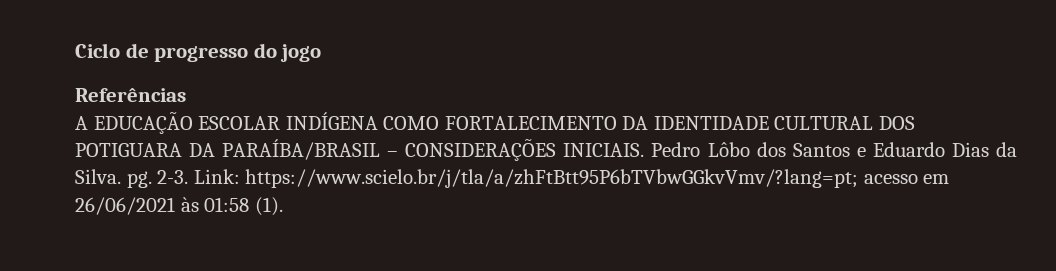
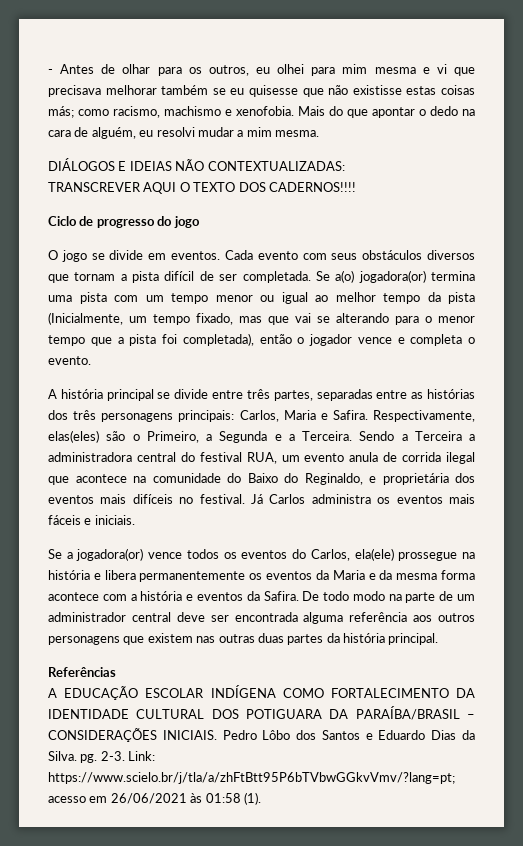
(75, 50) none -> [48,64,476,76] [48,85,476,97] [48,106,475,118] [48,127,319,139] [48,158,345,171] [48,182,356,194] - Antes de olhar para os outros, eu olhei para mim mesma e vi que precisava melhorar também se eu quisesse que não existisse estas coisas más; como racismo, machismo e xenofobia. Mais do que apontar o dedo na cara de alguém, eu resolvi mudar a mim mesma. // DIÁLOGOS E IDEIAS NÃO CONTEXTUALIZADAS: // TRANSCREVER AQUI O TEXTO DOS CADERNOS!!!! //
(322, 53) none -> [48,250,475,262] [48,270,476,283] [48,292,475,304] [48,312,475,325] [48,333,475,346] [48,356,91,365] [48,389,475,401] [48,410,475,422] [48,430,475,443] [48,452,475,464] [48,473,475,485] [48,494,475,504] [48,515,135,525] [48,548,476,561] [48,570,475,582] [48,591,475,603] [48,612,475,624] [48,633,439,645] // O jogo se divide em eventos. Cada evento com seus obstáculos diversos que tornam a pista difícil de ser completada. Se a(o) jogadora(or) termina uma pista com um tempo menor ou igual ao melhor tempo da pista (Inicialmente, um tempo fixado, mas que vai se alterando para o menor tempo que a pista foi completada), então o jogador vence e completa o evento. // A história principal se divide entre três partes, separadas entre as histórias dos três personagens principais: Carlos, Maria e Safira. Respectivamente, elas(eles) são o Primeiro, a Segunda e a Terceira. Sendo a Terceira a administradora central do festival RUA, um evento anula de corrida ilegal que acontece na comunidade do Baixo do Reginaldo, e proprietária dos eventos mais difíceis no festival. Já Carlos administra os eventos mais fáceis e iniciais. // Se a jogadora(or) vence todos os eventos do Carlos, ela(ele) prossegue na história e libera permanentemente os eventos da Maria e da mesma forma acontece com a história e eventos da Safira. De todo modo na parte de um administrador central deve ser encontrada alguma referência aos outros personagens que existem nas outras duas partes da história principal.

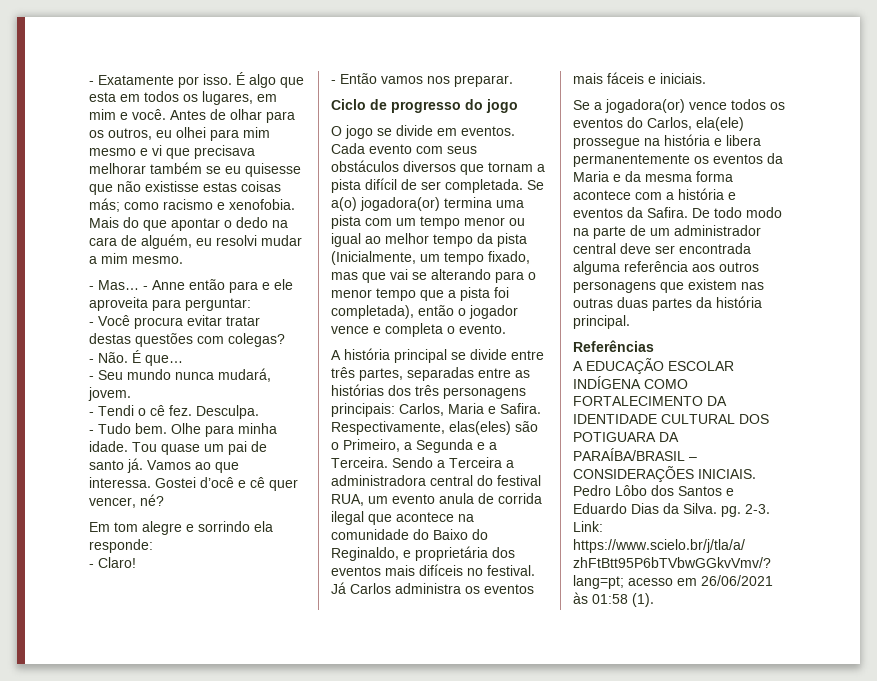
[48,69,53,74] - -> [89,72,304,88] [89,91,277,105] [89,109,166,120] - Exatamente por isso. É algo que esta em todos os lugares, em mim e você.
[374,67,416,74] mesma -> [89,148,136,156] mesmo
[113,106,221,118] racismo, machismo -> [163,199,213,210] racismo
[275,130,319,137] [48,158,345,171] [48,182,356,194] mesma. // DIÁLOGOS E IDEIAS NÃO CONTEXTUALIZADAS: // TRANSCREVER AQUI O TEXTO DOS CADERNOS!!!! -> [132,256,183,264] [89,279,293,293] [89,297,251,311] [89,315,260,329] [89,333,285,347] [89,350,183,366] [89,368,271,382] [88,387,131,401] [89,405,259,419] [89,423,277,437] [89,441,267,455] [89,458,239,473] [89,477,298,491] [89,494,164,508] [89,521,273,535] [89,539,153,553] [89,557,136,568] [331,73,513,87] mesmo. // - Mas… - Anne então para e ele aproveita para perguntar: // - Você procura evitar tratar destas questões com colegas? // - Não. É que… // - Seu mundo nunca mudará, jovem. // - Tendi o cê fez. Desculpa. // - Tudo bem. Olhe para minha idade. Tou quase um pai de santo já. Vamos ao que interessa. Gostei d’ocê e cê quer vencer, né? // Em tom alegre e sorrindo ela responde: // - Claro! // - Então vamos nos preparar.

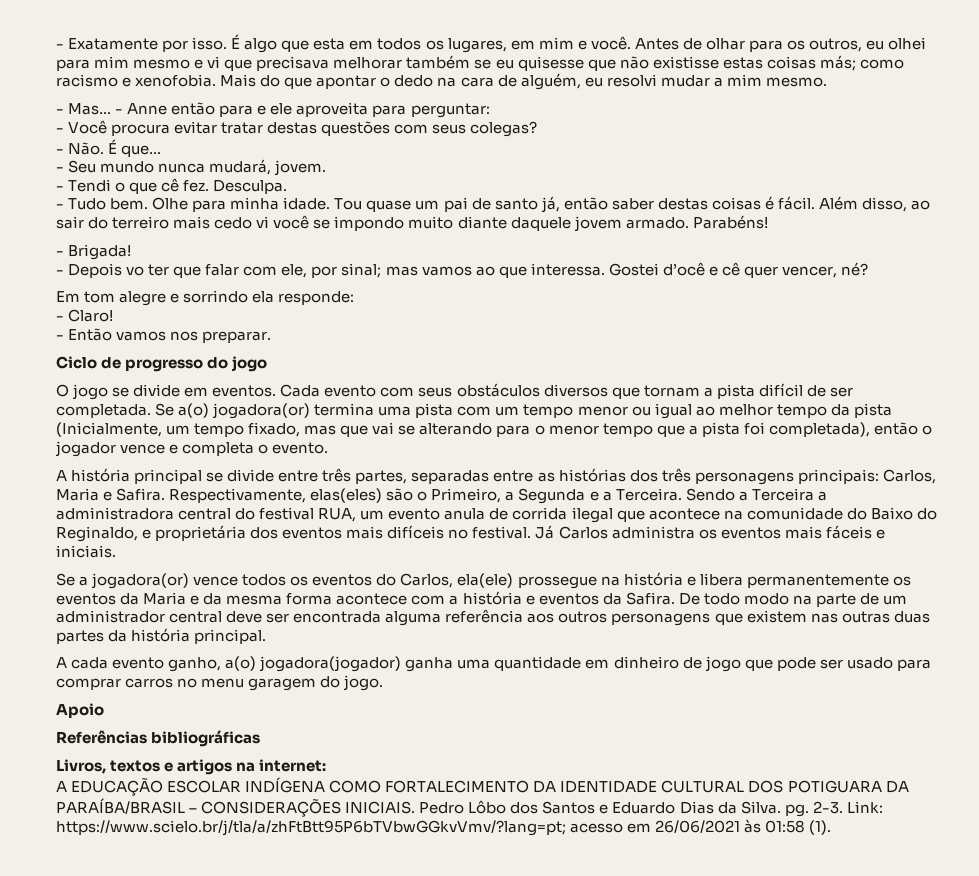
(224, 340) none -> [432,124,467,134] seus
(146, 412) none -> [129,182,158,194] que
[127,458,191,473] já. Vamos -> [540,196,931,213] [56,215,768,232] [56,244,132,260] [56,263,472,278] já, então saber destas coisas é fácil. Além disso, ao sair do terreiro mais cedo vi você se impondo muito diante daquele jovem armado. Parabéns! // - Brigada! // - Depois vo ter que falar com ele, por sinal; mas vamos
[573,340,654,352] Referências -> [56,656,931,672] [56,675,384,691] [56,703,104,718] [56,730,261,747] [56,759,327,775] A cada evento ganho, a(o) jogadora(jogador) ganha uma quantidade em dinheiro de jogo que pode ser usado para comprar carros no menu garagem do jogo. // Apoio // Referências bibliográficas // Livros, textos e artigos na internet:

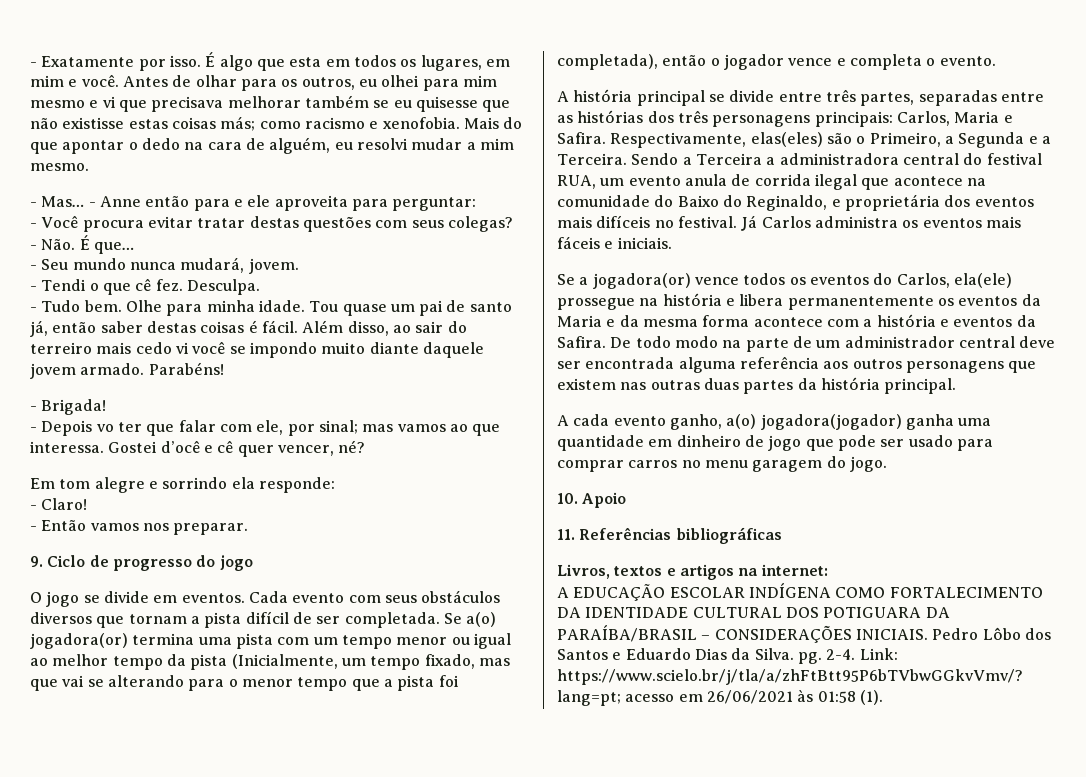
(272, 337) none -> [30,556,43,567] 9.
(384, 683) none -> [557,493,578,504] 10.
(104, 710) none -> [557,529,575,540] 11.
[812,801,843,814] 2-3. -> [826,649,856,660] 2-4.

